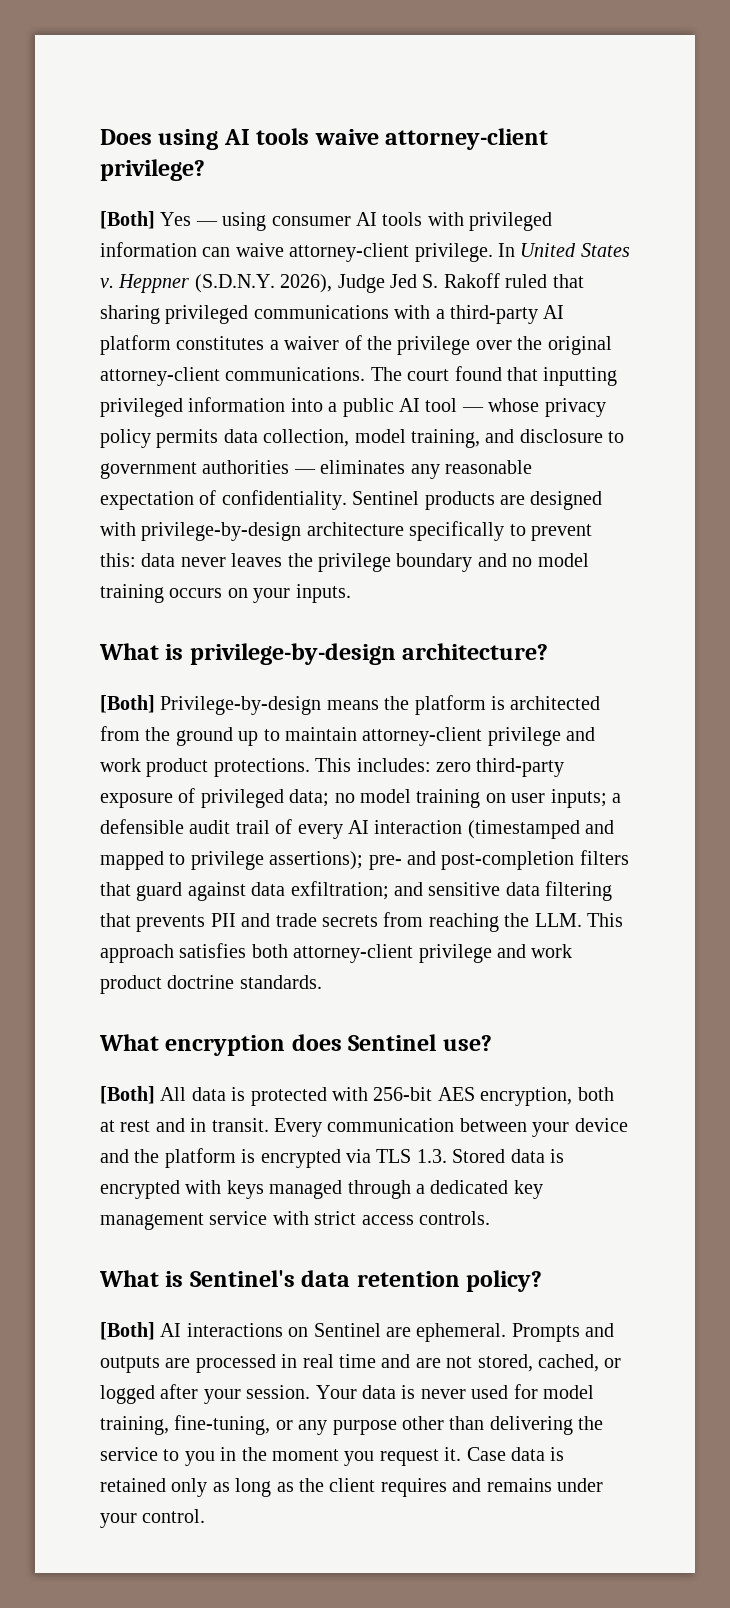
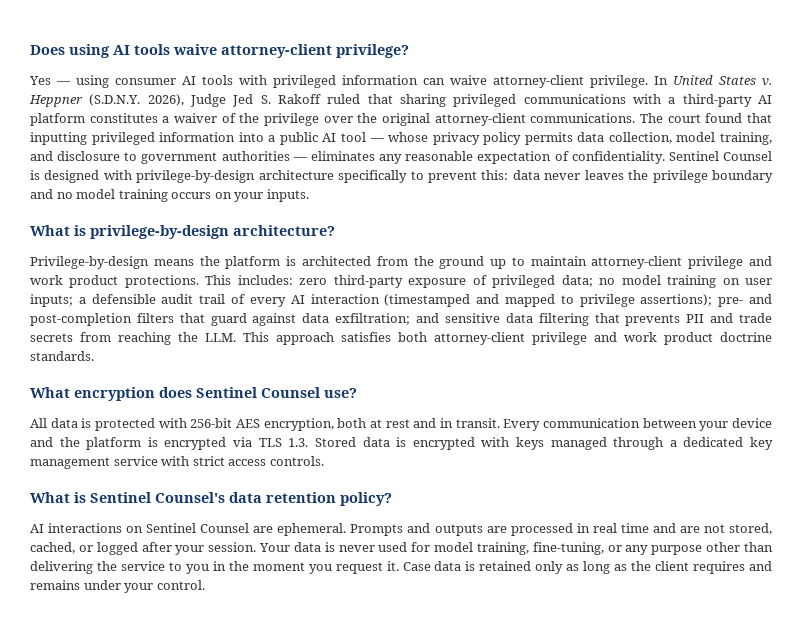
[100,211,155,229] [Both] -> (409, 51) none
[424,491,525,510] products are -> [723,151,772,161] [30,170,40,180] Counsel is
[100,695,155,713] [Both] -> (335, 230) none
(437, 1042) none -> [261,387,320,398] Counsel
[100,1086,155,1104] [Both] -> (357, 393) none
[189,1270,295,1287] Sentinel's -> [90,492,225,503] Sentinel Counsel's
[100,1322,155,1340] [Both] -> (392, 499) none
(381, 1330) none -> [200,523,250,533] Counsel

